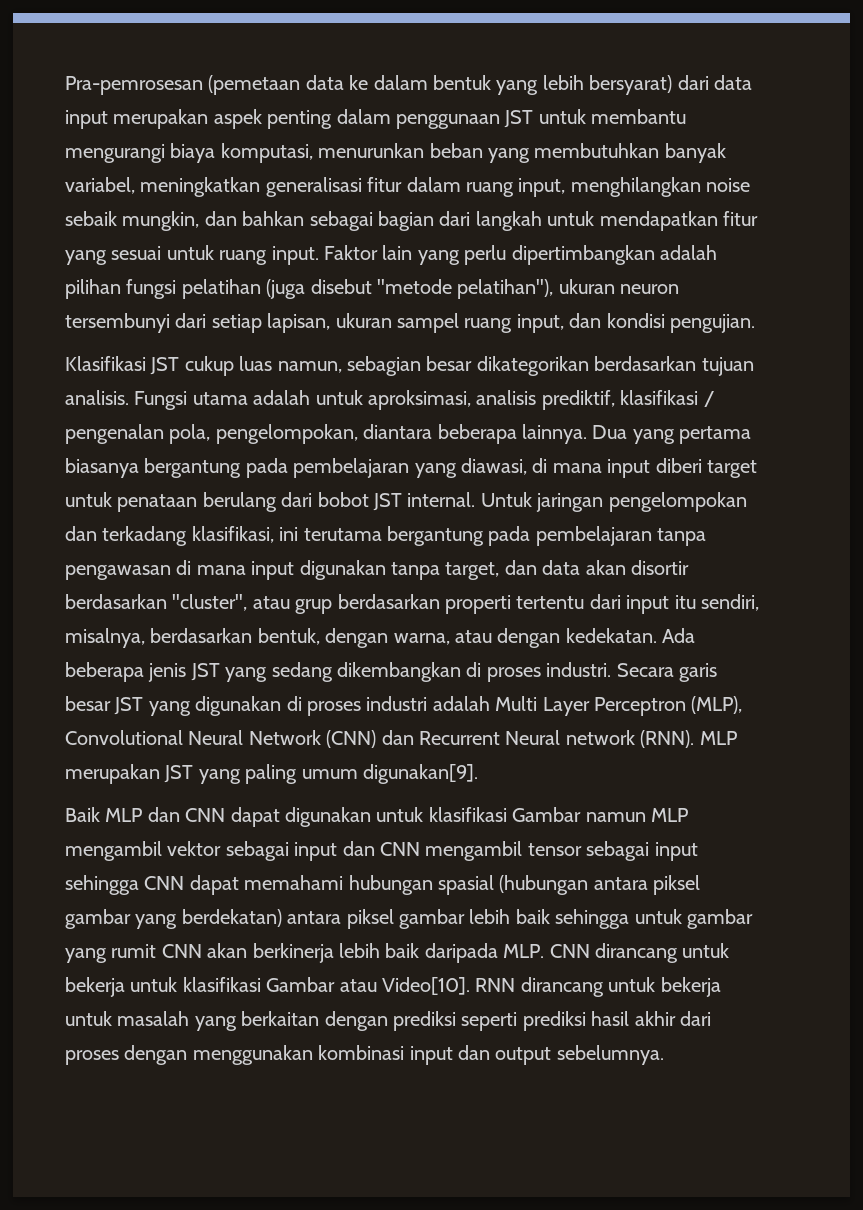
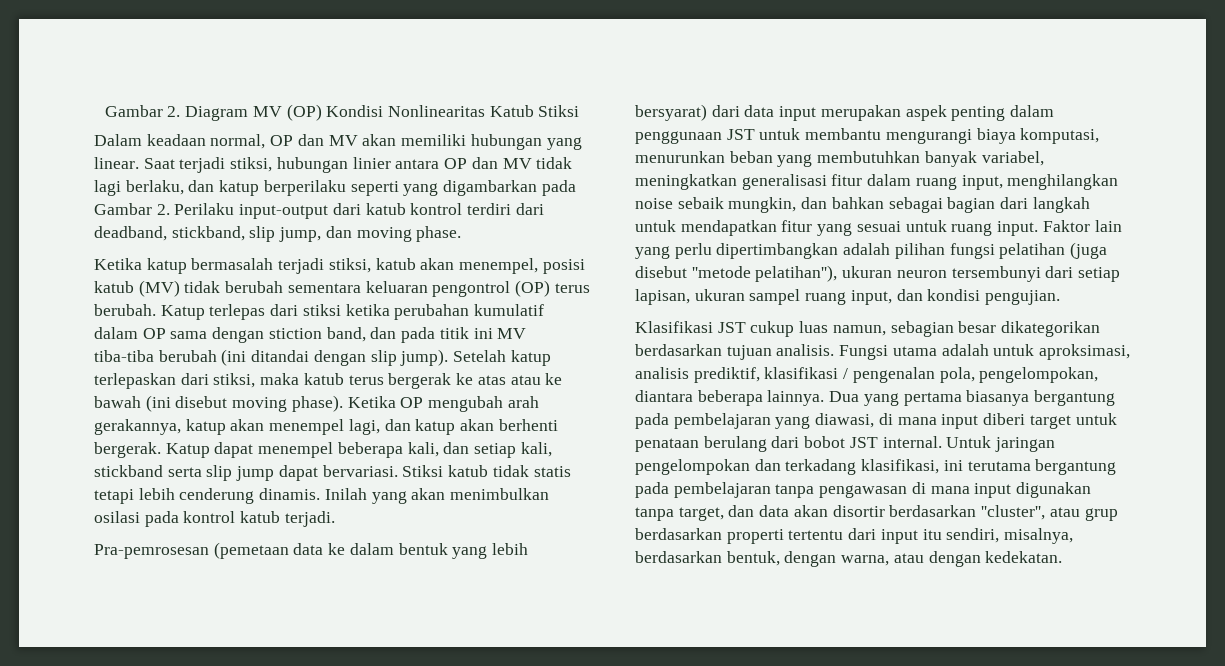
(65, 85) none -> [104,104,580,121] [94,134,582,150] [94,157,573,173] [94,180,576,196] [94,203,544,219] [94,226,462,242] [94,258,585,274] [94,280,590,297] [94,304,545,320] [94,327,527,343] [94,349,551,366] [94,373,563,389] [94,395,539,412] [94,419,558,435] [94,442,552,458] [94,465,571,481] [94,488,550,504] [94,511,335,527] Gambar 2. Diagram MV (OP) Kondisi Nonlinearitas Katub Stiksi // Dalam keadaan normal, OP dan MV akan memiliki hubungan yang linear. Saat terjadi stiksi, hubungan linier antara OP dan MV tidak lagi berlaku, dan katup berperilaku seperti yang digambarkan pada Gambar 2. Perilaku input-output dari katub kontrol terdiri dari deadband, stickband, slip jump, dan moving phase. // Ketika katup bermasalah terjadi stiksi, katub akan menempel, posisi katub (MV) tidak berubah sementara keluaran pengontrol (OP) terus berubah. Katup terlepas dari stiksi ketika perubahan kumulatif dalam OP sama dengan stiction band, dan pada titik ini MV tiba-tiba berubah (ini ditandai dengan slip jump). Setelah katup terlepaskan dari stiksi, maka katub terus bergerak ke atas atau ke bawah (ini disebut moving phase). Ketika OP mengubah arah gerakannya, katup akan menempel lagi, dan katup akan berhenti bergerak. Katup dapat menempel beberapa kali, dan setiap kali, stickband serta slip jump dapat bervariasi. Stiksi katub tidak statis tetapi lebih cenderung dinamis. Inilah yang akan menimbulkan osilasi pada kontrol katub terjadi. //
[662,628,696,643] [65,662,717,682] [65,696,743,716] [65,730,737,748] [65,764,478,784] [65,807,688,827] [65,841,698,861] [65,875,701,895] [65,909,753,929] [65,943,730,963] [65,977,721,997] [65,1011,711,1031] [65,1045,664,1065] Ada beberapa jenis JST yang sedang dikembangkan di proses industri. Secara garis besar JST yang digunakan di proses industri adalah Multi Layer Perceptron (MLP), Convolutional Neural Network (CNN) dan Recurrent Neural network (RNN). MLP merupakan JST yang paling umum digunakan[9]. // Baik MLP dan CNN dapat digunakan untuk klasifikasi Gambar namun MLP mengambil vektor sebagai input dan CNN mengambil tensor sebagai input sehingga CNN dapat memahami hubungan spasial (hubungan antara piksel gambar yang berdekatan) antara piksel gambar lebih baik sehingga untuk gambar yang rumit CNN akan berkinerja lebih baik daripada MLP. CNN dirancang untuk bekerja untuk klasifikasi Gambar atau Video[10]. RNN dirancang untuk bekerja untuk masalah yang berkaitan dengan prediksi seperti prediksi hasil akhir dari proses dengan menggunakan kombinasi input dan output sebelumnya. -> (1063, 557) none

